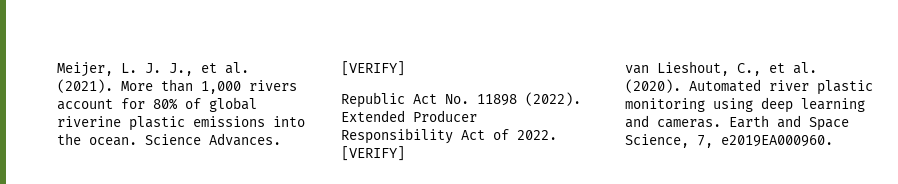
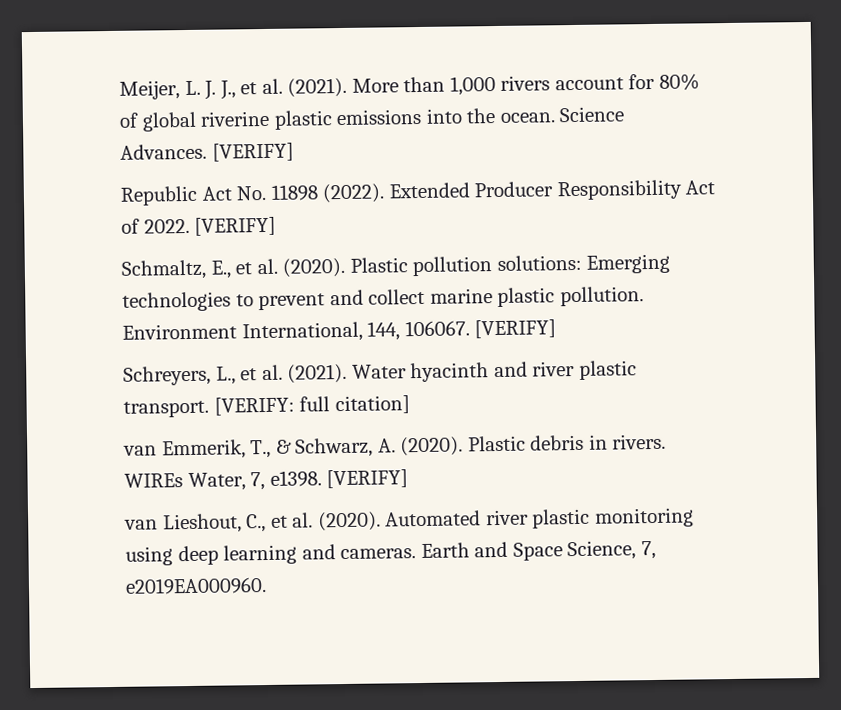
(405, 153) none -> [121,253,671,280] [122,286,644,312] [122,319,557,343] [123,360,637,386] [123,395,410,418] [123,433,667,460] [124,469,409,492] // Schmaltz, E., et al. (2020). Plastic pollution solutions: Emerging technologies to prevent and collect marine plastic pollution. Environment International, 144, 106067. [VERIFY] // Schreyers, L., et al. (2021). Water hyacinth and river plastic transport. [VERIFY: full citation] // van Emmerik, T., & Schwarz, A. (2020). Plastic debris in rivers. WIREs Water, 7, e1398. [VERIFY]

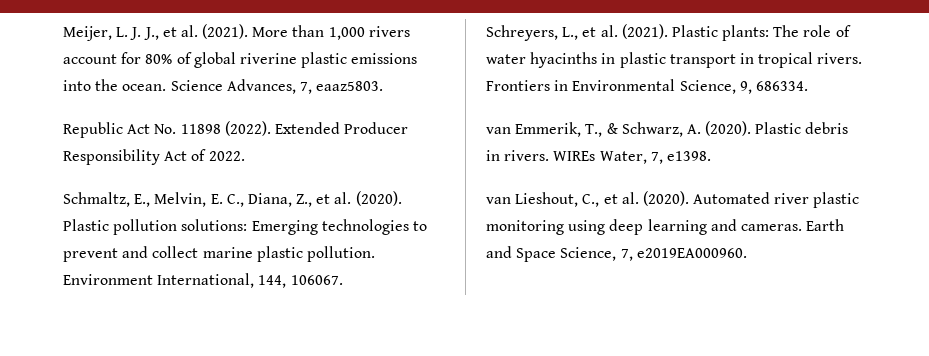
[120,142,294,162] Advances. [VERIFY] -> [226,79,384,94] Advances, 7, eaaz5803.
[194,216,277,236] [VERIFY] -> (245, 156) none
(231, 269) none -> [154,192,313,207] Melvin, E. C., Diana, Z.,
[474,319,557,339] [VERIFY] -> (343, 280) none
[351,360,637,383] [123,395,410,418] Water hyacinth and river plastic transport. [VERIFY: full citation] -> [671,25,851,41] [486,52,863,68] [486,79,808,94] Plastic plants: The role of water hyacinths in plastic transport in tropical rivers. Frontiers in Environmental Science, 9, 686334.
[326,469,409,489] [VERIFY] -> (711, 156) none

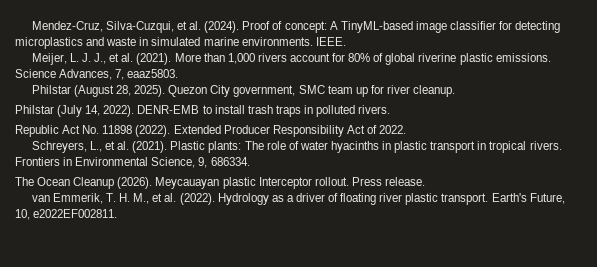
(63, 33) none -> [31,21,561,33] [15,37,346,49] Mendez-Cruz, Silva-Cuzqui, et al. (2024). Proof of concept: A TinyML-based image classifier for detecting microplastics and waste in simulated marine environments. IEEE. //
[351,53,418,64] [63,79,167,91] emissions into the ocean. -> [495,53,551,62] emissions.
(384, 86) none -> [31,85,456,97] [15,105,391,117] // Philstar (August 28, 2025). Quezon City government, SMC team up for river cleanup. // Philstar (July 14, 2022). DENR-EMB to install trash traps in polluted rivers.
[63,191,402,207] [63,219,427,235] [63,246,375,262] [63,273,343,288] // Schmaltz, E., Melvin, E. C., Diana, Z., et al. (2020). Plastic pollution solutions: Emerging technologies to prevent and collect marine plastic pollution. Environment International, 144, 106067. -> (407, 129) none
[486,121,849,137] [486,150,711,164] [486,191,860,208] [486,219,845,235] [486,246,747,262] van Emmerik, T., & Schwarz, A. (2020). Plastic debris in rivers. WIREs Water, 7, e1398. // van Lieshout, C., et al. (2020). Automated river plastic monitoring using deep learning and cameras. Earth and Space Science, 7, e2019EA000960. -> [15,177,425,189] [31,193,565,205] [15,209,118,220] The Ocean Cleanup (2026). Meycauayan plastic Interceptor rollout. Press release. // van Emmerik, T. H. M., et al. (2022). Hydrology as a driver of floating river plastic transport. Earth's Future, 10, e2022EF002811.

